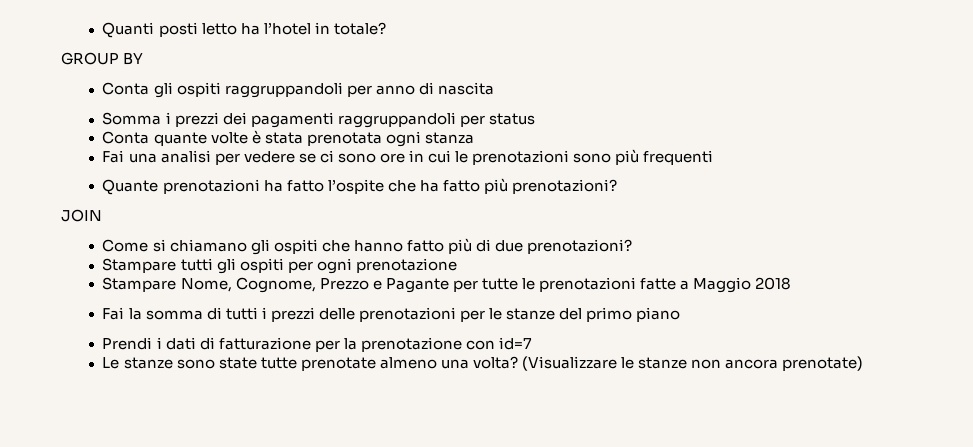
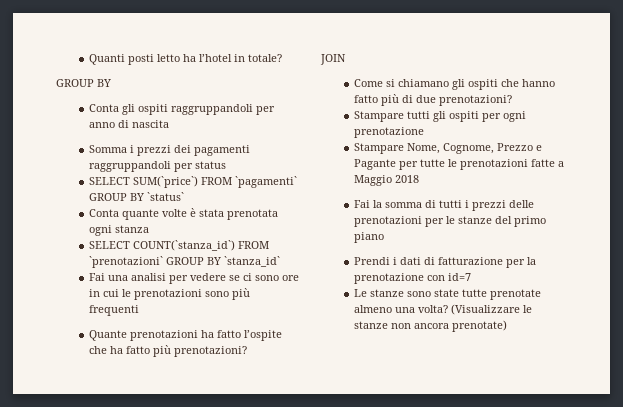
(535, 119) none -> [88,176,297,188] [88,192,184,201] // SELECT SUM(`price`) FROM `pagamenti` GROUP BY `status`
(474, 138) none -> [88,240,269,251] [88,256,280,268] // SELECT COUNT(`stanza_id`) FROM `prenotazioni` GROUP BY `stanza_id`

